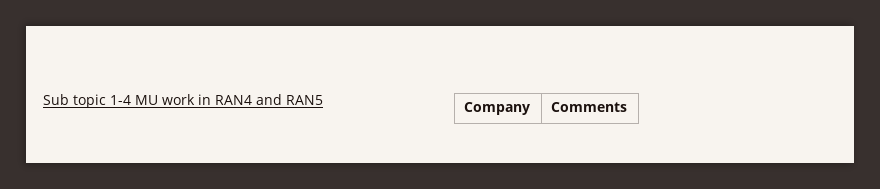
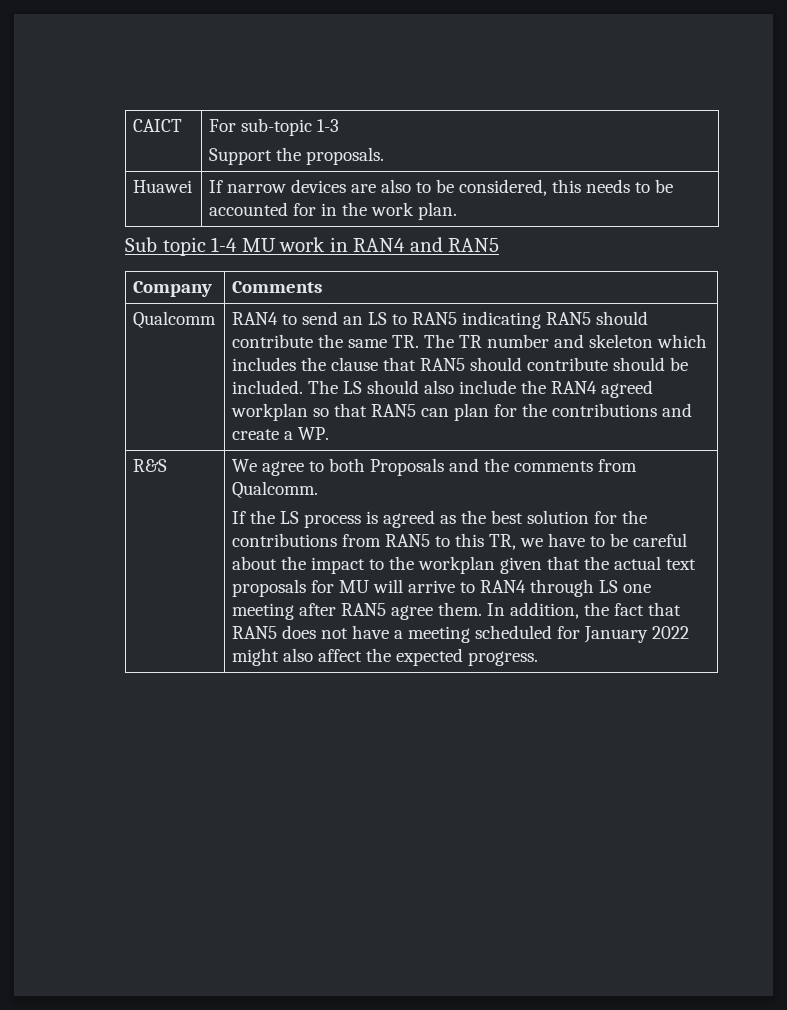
(43, 99) none -> [133,119,183,132] [209,118,340,136] [209,147,385,165] [133,180,193,193] [209,179,674,196] [209,202,458,220] CAICT | For sub-topic 1-3 // Support the proposals. // Huawei | If narrow devices are also to be considered, this needs to be accounted for in the work plan. //
(628, 107) none -> [133,311,217,329] [232,311,649,329] [232,334,708,348] [232,357,689,371] [232,380,654,398] [231,403,693,421] [232,427,330,440] [133,459,168,472] [232,458,638,476] [232,481,319,499] [232,510,648,528] [232,533,688,550] [232,556,697,574] [232,579,652,597] [232,602,682,620] [232,625,690,643] [232,648,539,666] // Qualcomm | RAN4 to send an LS to RAN5 indicating RAN5 should contribute the same TR. The TR number and skeleton which includes the clause that RAN5 should contribute should be included. The LS should also include the RAN4 agreed workplan so that RAN5 can plan for the contributions and create a WP. // R&S | We agree to both Proposals and the comments from Qualcomm. // If the LS process is agreed as the best solution for the contributions from RAN5 to this TR, we have to be careful about the impact to the workplan given that the actual text proposals for MU will arrive to RAN4 through LS one meeting after RAN5 agree them. In addition, the fact that RAN5 does not have a meeting scheduled for January 2022 might also affect the expected progress.

